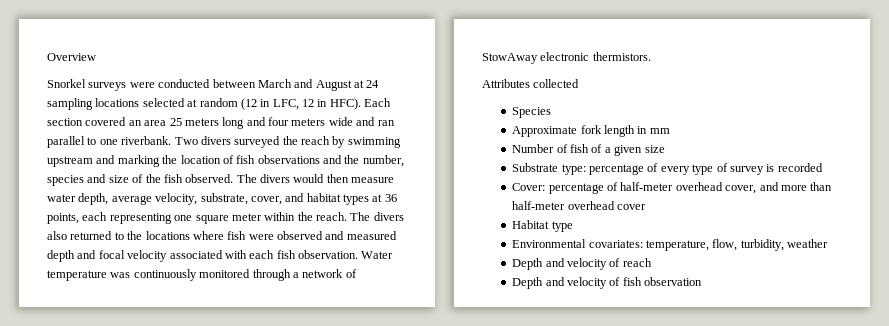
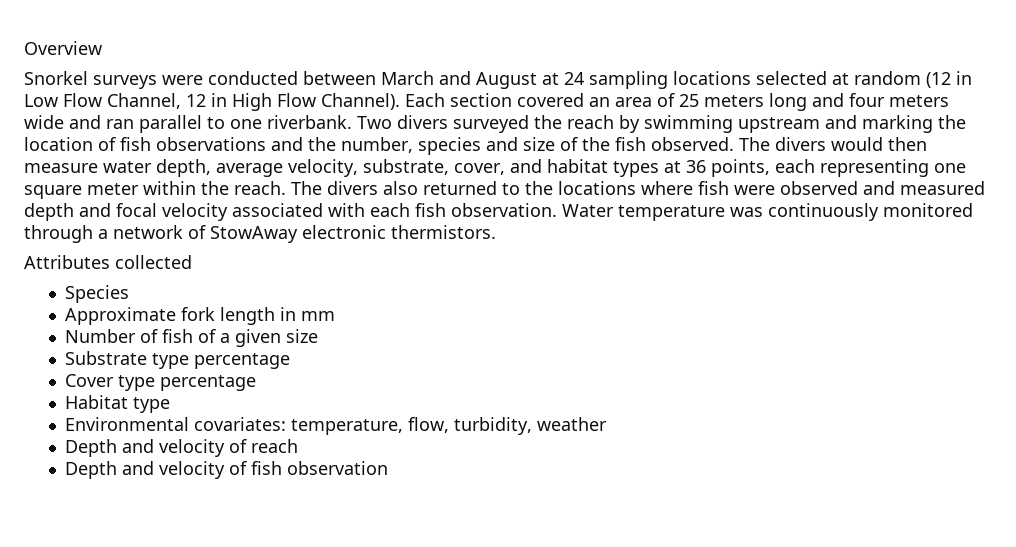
[272,98,361,110] LFC, 12 in HFC). -> [24,93,400,111] Low Flow Channel, 12 in High Flow Channel).
(167, 123) none -> [657,93,675,107] of
[561,163,823,175] [512,182,833,194] [512,201,647,210] type: percentage of every type of survey is recorded // Cover: percentage of half-meter overhead cover, and more than half-meter overhead cover -> [151,353,290,369] [64,374,256,391] type percentage // Cover type percentage

